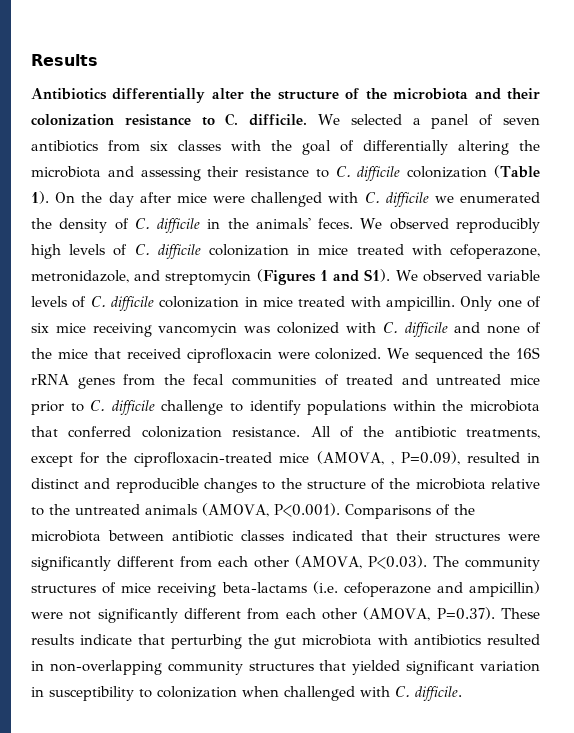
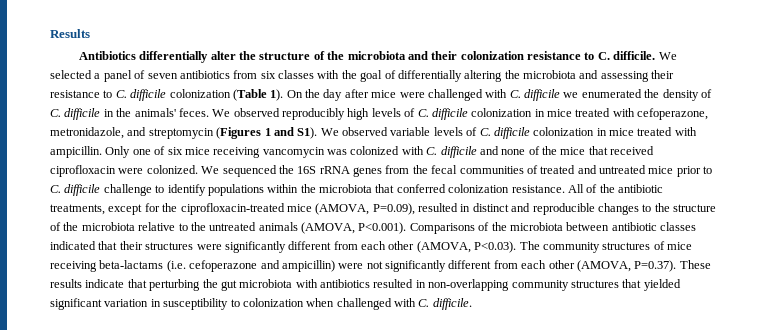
[390,461,394,465] , -> (370, 209) none

